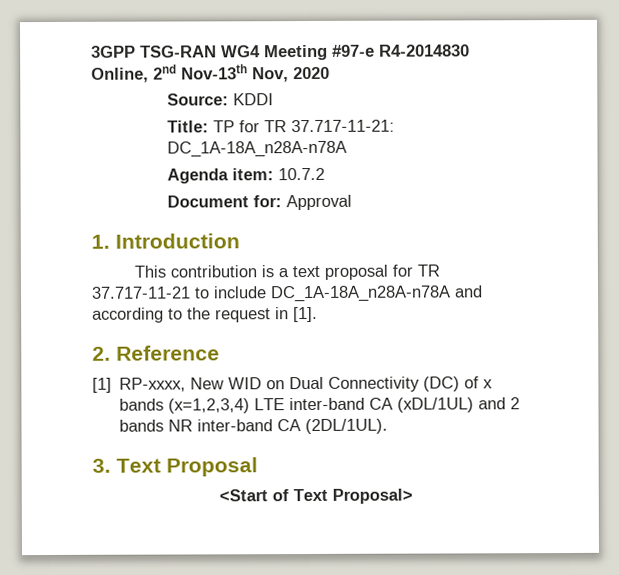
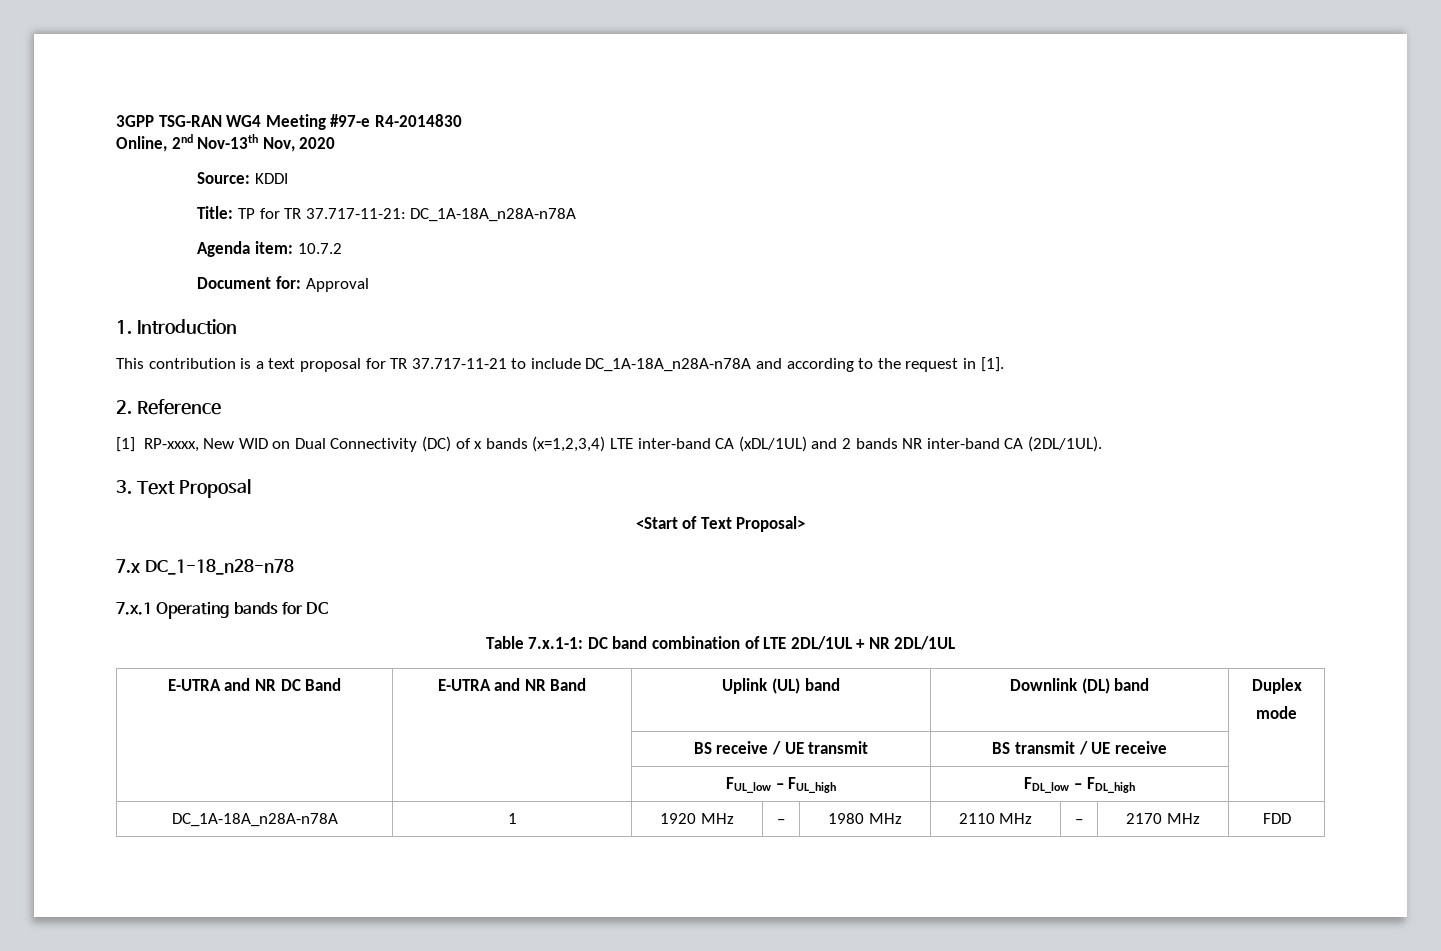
(413, 496) none -> [116,559,294,575] [116,602,329,619] [485,636,956,650] [167,678,342,691] [437,678,587,691] [722,678,840,694] [1009,678,1150,694] [1251,678,1302,694] [1256,706,1297,719] [693,741,869,755] [992,741,1167,755] [725,777,837,793] [1024,777,1135,793] [171,813,338,827] [507,813,517,824] [660,813,734,824] [777,819,785,824] [828,813,902,824] [958,813,1033,824] [1075,819,1083,824] [1126,813,1200,824] [1262,813,1291,824] // 7.x DC_1-18_n28-n78 // 7.x.1 Operating bands for DC // Table 7.x.1-1: DC band combination of LTE 2DL/1UL + NR 2DL/1UL // E-UTRA and NR DC Band | E-UTRA and NR Band | Uplink (UL) band | Downlink (DL) band | Duplex // mode // | | BS receive / UE transmit | BS transmit / UE receive | // | | FUL_low – FUL_high | FDL_low – FDL_high | // DC_1A-18A_n28A-n78A | 1 | 1920 MHz | – | 1980 MHz | 2110 MHz | – | 2170 MHz | FDD

